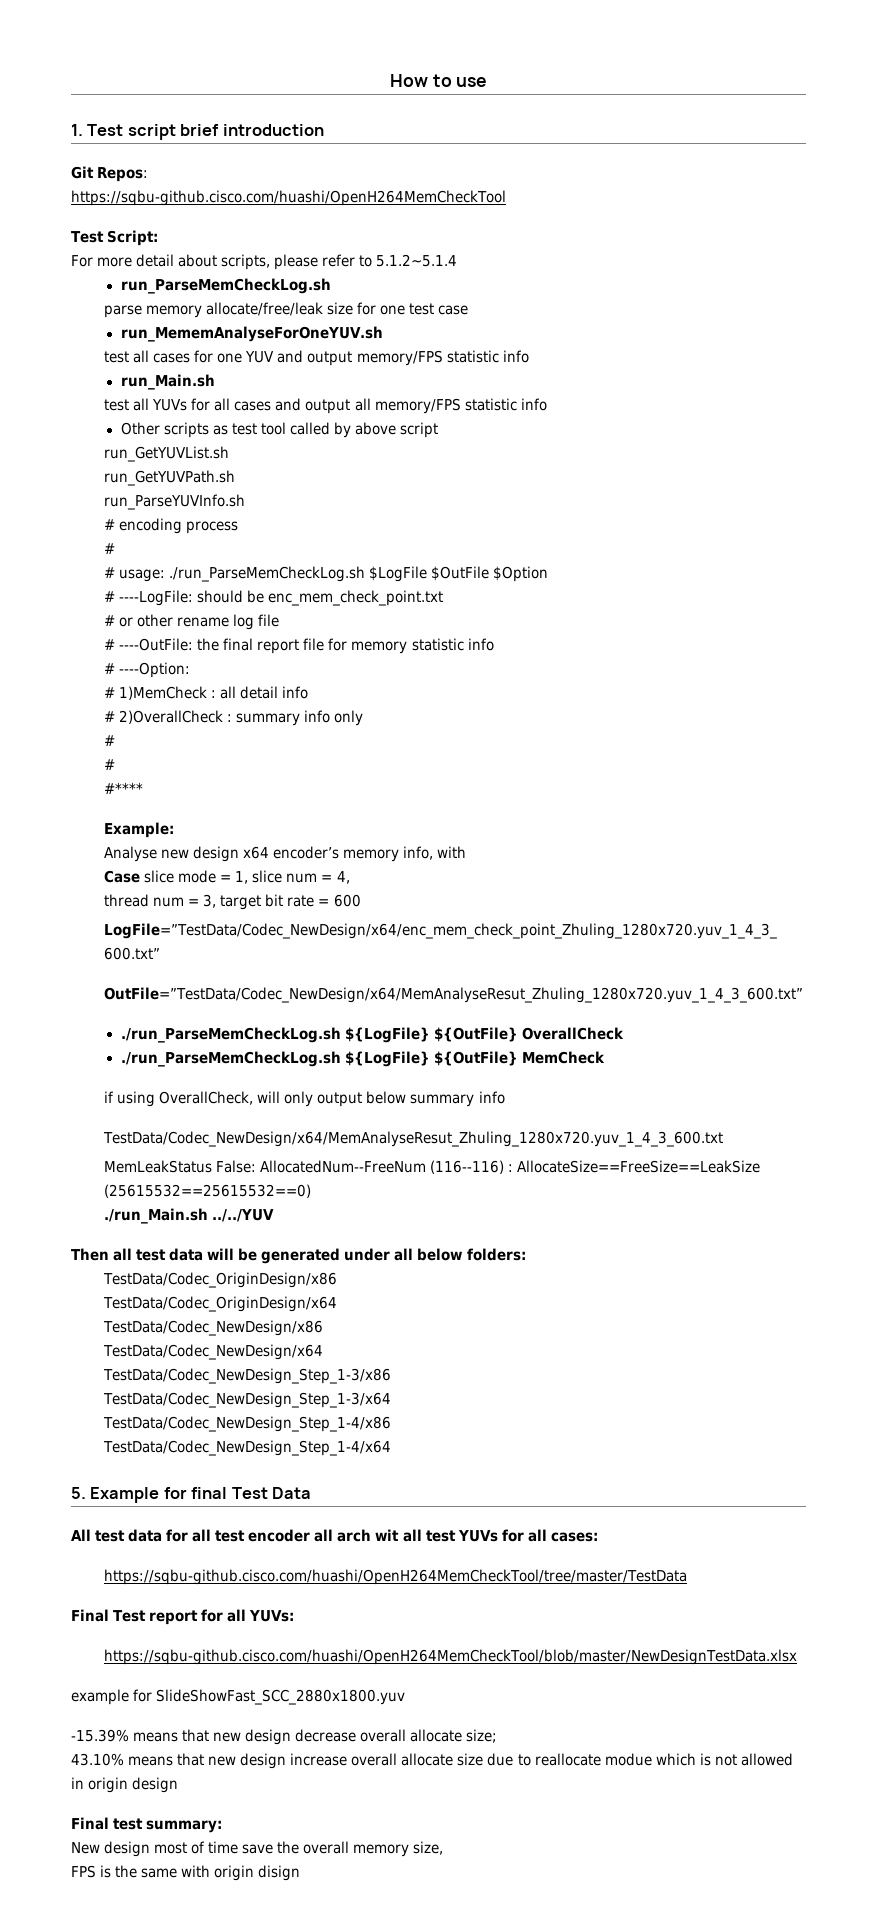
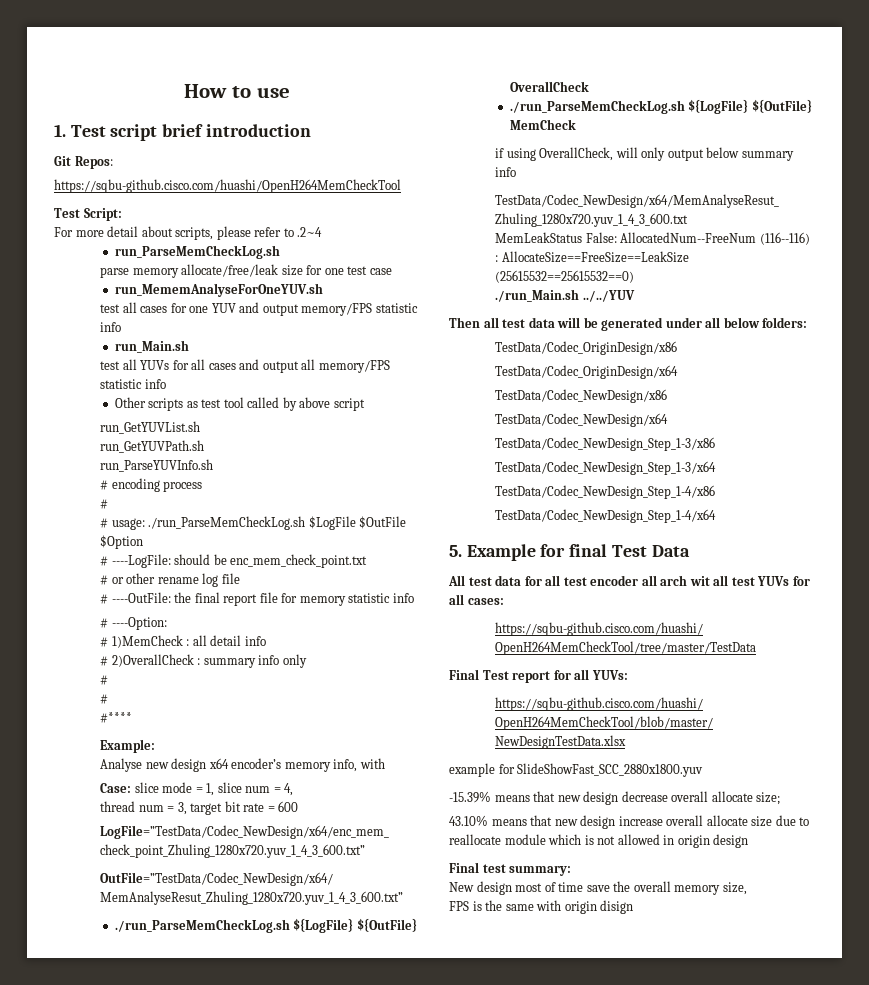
[376,254,458,267] 5.1.2~5.1.4 -> [297,227,323,237] .2~4
[104,870,141,883] Case -> [100,783,132,793] Case:
[604,1753,652,1766] modue -> [504,834,546,845] module

